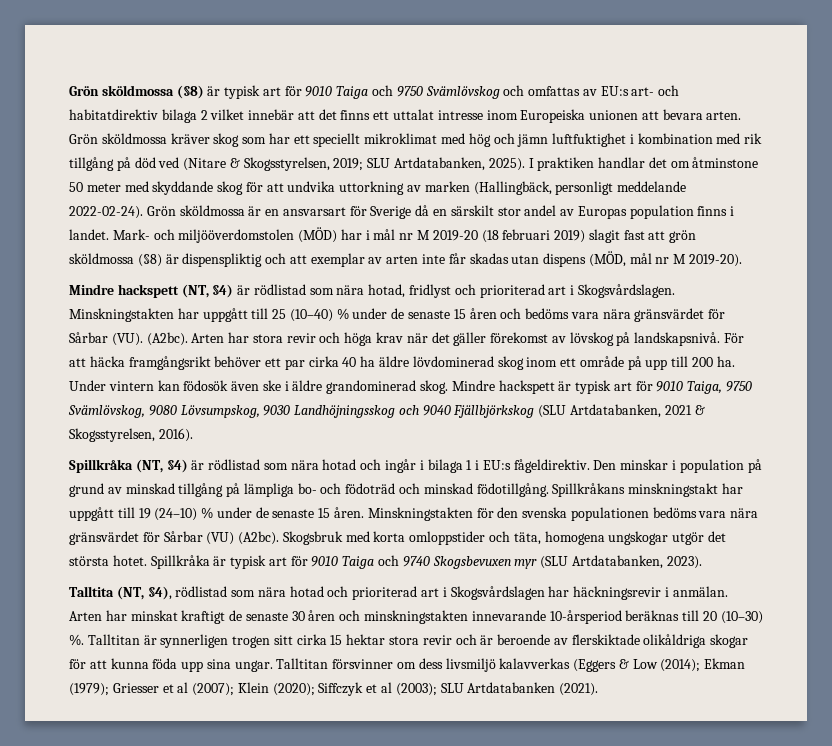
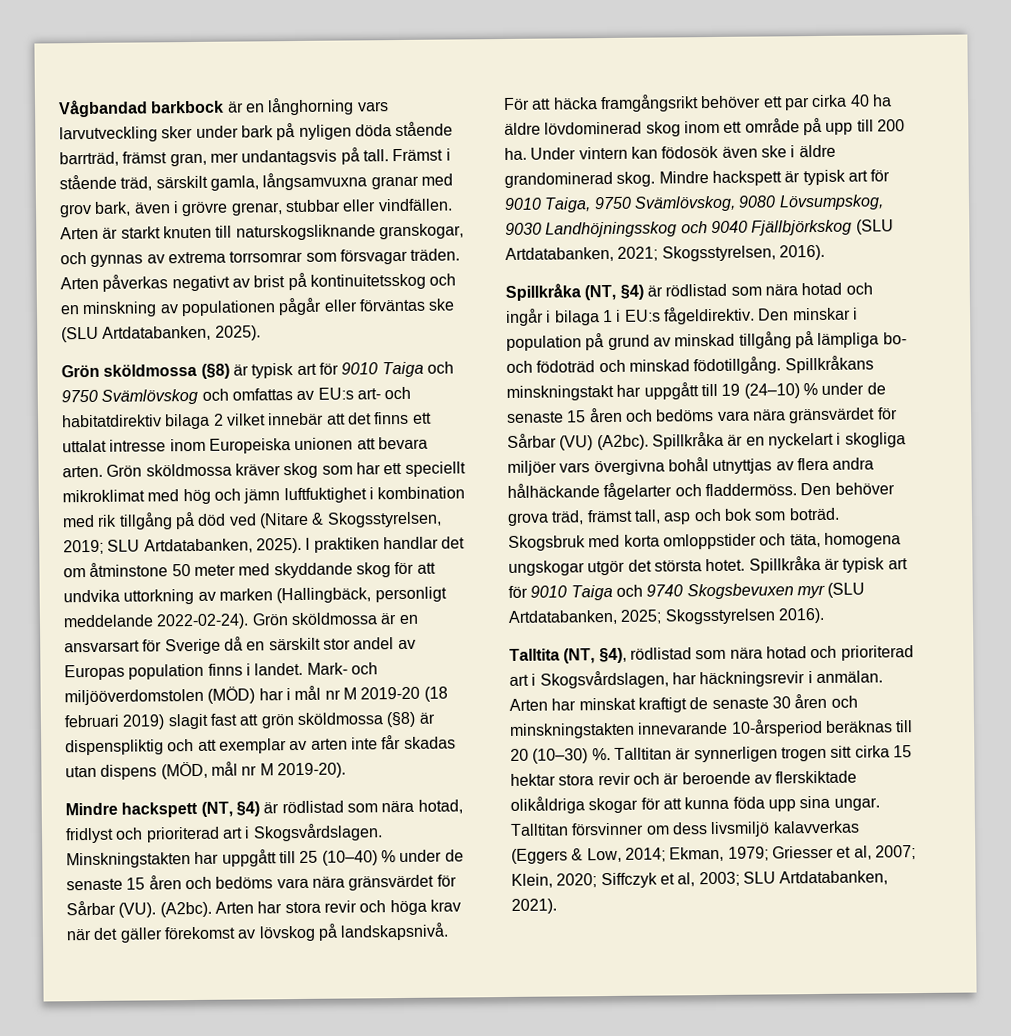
(69, 91) none -> [58,97,389,118] [59,121,454,143] [59,147,451,167] [59,172,453,191] [59,198,453,218] [60,223,464,241] [60,248,461,267] [60,272,457,292] [60,297,456,318] [61,325,261,343] Vågbandad barkbock är en långhorning vars larvutveckling sker under bark på nyligen döda stående barrträd, främst gran, mer undantagsvis på tall. Främst i stående träd, särskilt gamla, långsamvuxna granar med grov bark, även i grövre grenar, stubbar eller vindfällen. Arten är starkt knuten till naturskogsliknande granskogar, och gynnas av extrema torrsomrar som försvagar träden. Arten påverkas negativt av brist på kontinuitetsskog och en minskning av populationen pågår eller förväntas ske (SLU Artdatabanken, 2025). //
[664,405,705,415] 2021 & -> [617,246,659,261] 2021;
[334,507,649,521] åren. Minskningstakten för den svenska populationen -> [588,407,653,423] åren och
(280, 538) none -> [651,431,906,450] [507,457,875,476] [507,482,895,501] [507,507,840,526] Spillkråka är en nyckelart i skogliga miljöer vars övergivna bohål utnyttjas av flera andra hålhäckande fågelarter och fladdermöss. Den behöver grova träd, främst tall, asp och bok som boträd.
[666,556,702,569] 2023). -> [620,607,825,625] 2025; Skogsstyrelsen 2016).
[450,586,545,600] Skogsvårdslagen -> [539,670,669,689] Skogsvårdslagen,
[632,658,746,672] [69,682,599,696] Low (2014); Ekman (1979); Griesser et al (2007); Klein (2020); Siffczyk et al (2003); SLU Artdatabanken (2021). -> [586,845,916,863] [511,870,889,889] [511,898,557,914] Low, 2014; Ekman, 1979; Griesser et al, 2007; Klein, 2020; Siffczyk et al, 2003; SLU Artdatabanken, 2021).

